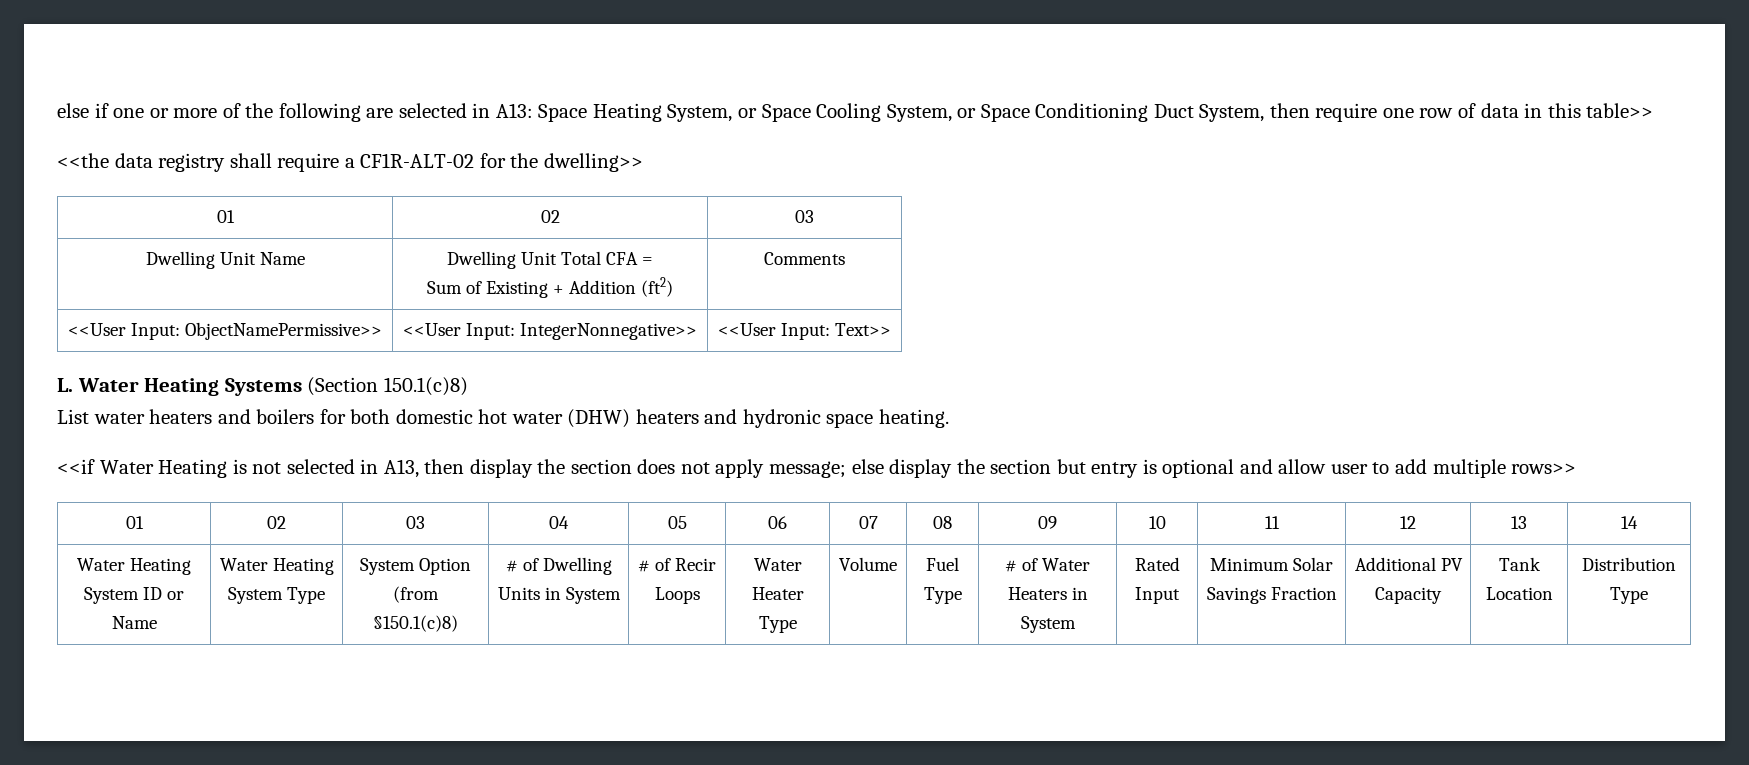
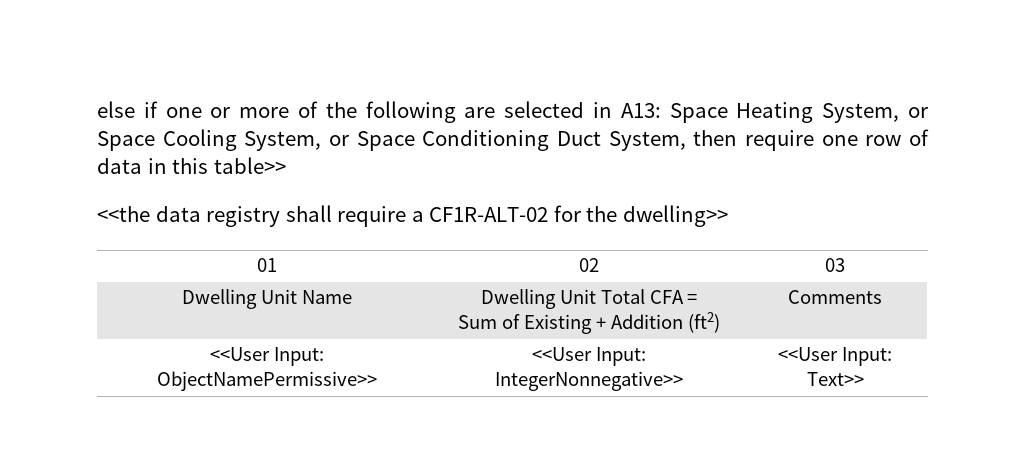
[57,377,468,396] [57,409,950,428] [57,459,1577,478] [125,516,144,529] [267,516,286,529] [406,516,425,529] [549,516,569,529] [667,516,687,529] [768,516,787,529] [858,516,878,529] [933,516,952,529] [1038,516,1057,529] [1148,516,1166,529] [1264,516,1280,529] [1400,516,1416,529] [1511,516,1527,529] [1621,516,1638,529] [77,558,191,575] [84,587,184,604] [111,616,157,629] [219,558,334,575] [228,587,325,604] [360,558,471,575] [393,586,439,603] [373,615,458,632] [505,557,612,575] [497,587,621,604] [638,558,716,572] [654,587,700,604] [753,558,802,571] [751,587,804,600] [758,616,797,633] [839,557,897,571] [926,557,959,571] [923,587,962,604] [1005,558,1090,572] [1007,587,1088,600] [1020,616,1076,633] [1134,557,1180,571] [1135,587,1180,604] [1210,557,1333,571] [1206,587,1337,604] [1354,557,1463,571] [1375,587,1442,604] [1498,557,1541,571] [1485,587,1553,600] [1582,557,1676,571] [1610,587,1648,604] // L. Water Heating Systems (Section 150.1(c)8) // List water heaters and boilers for both domestic hot water (DHW) heaters and hydronic space heating. // <<if Water Heating is not selected in A13, then display the section does not apply message; else display the section but entry is optional and allow user to add multiple rows>> // 01 | 02 | 03 | 04 | 05 | 06 | 07 | 08 | 09 | 10 | 11 | 12 | 13 | 14 // Water Heating System ID or Name | Water Heating System Type | System Option (from §150.1(c)8) | # of Dwelling Units in System | # of Recir Loops | Water Heater Type | Volume | Fuel Type | # of Water Heaters in System | Rated Input | Minimum Solar Savings Fraction | Additional PV Capacity | Tank Location | Distribution Type -> (864, 379) none

